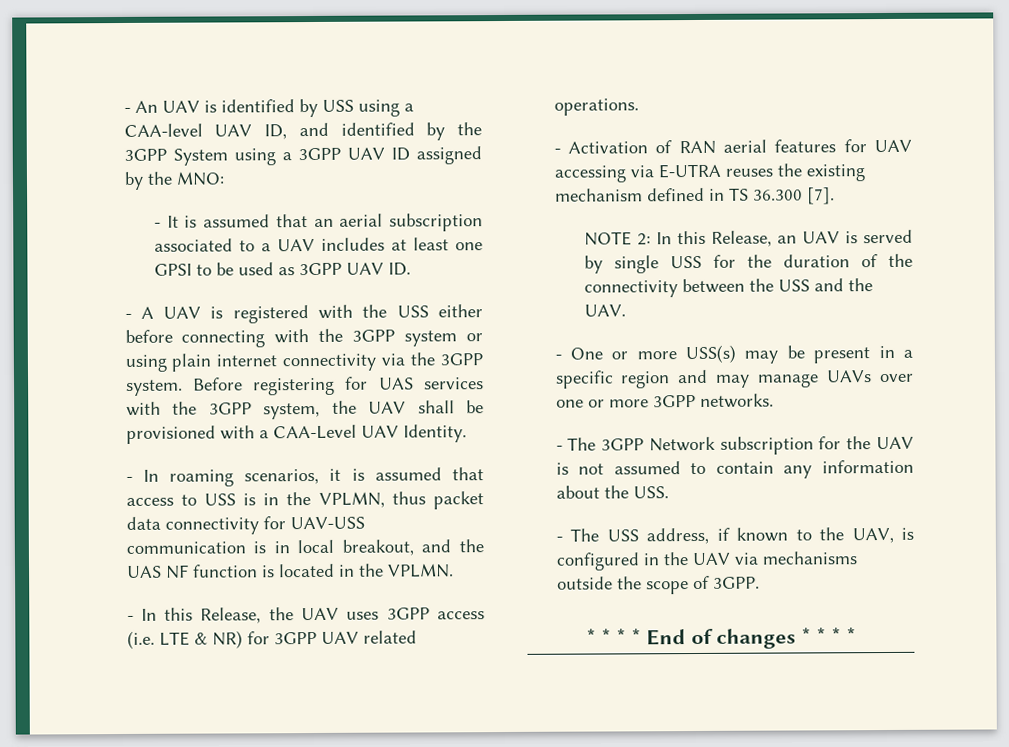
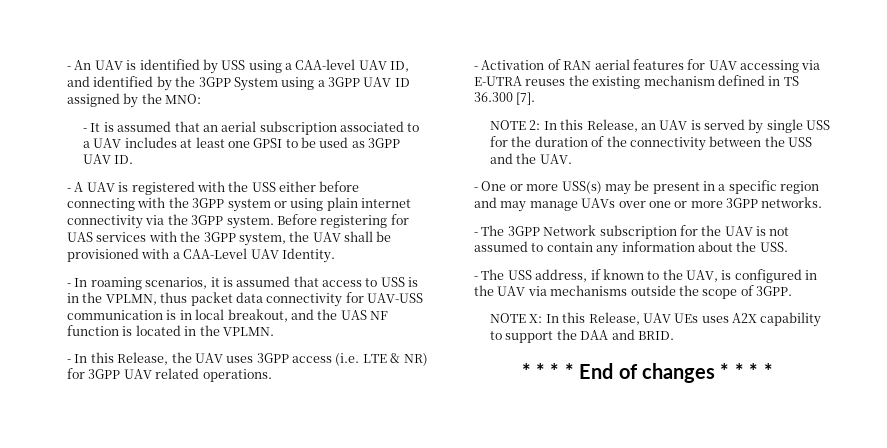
(760, 582) none -> [490,312,822,327] [490,329,674,343] // NOTE X: In this Release, UAV UEs uses A2X capability to support the DAA and BRID.

